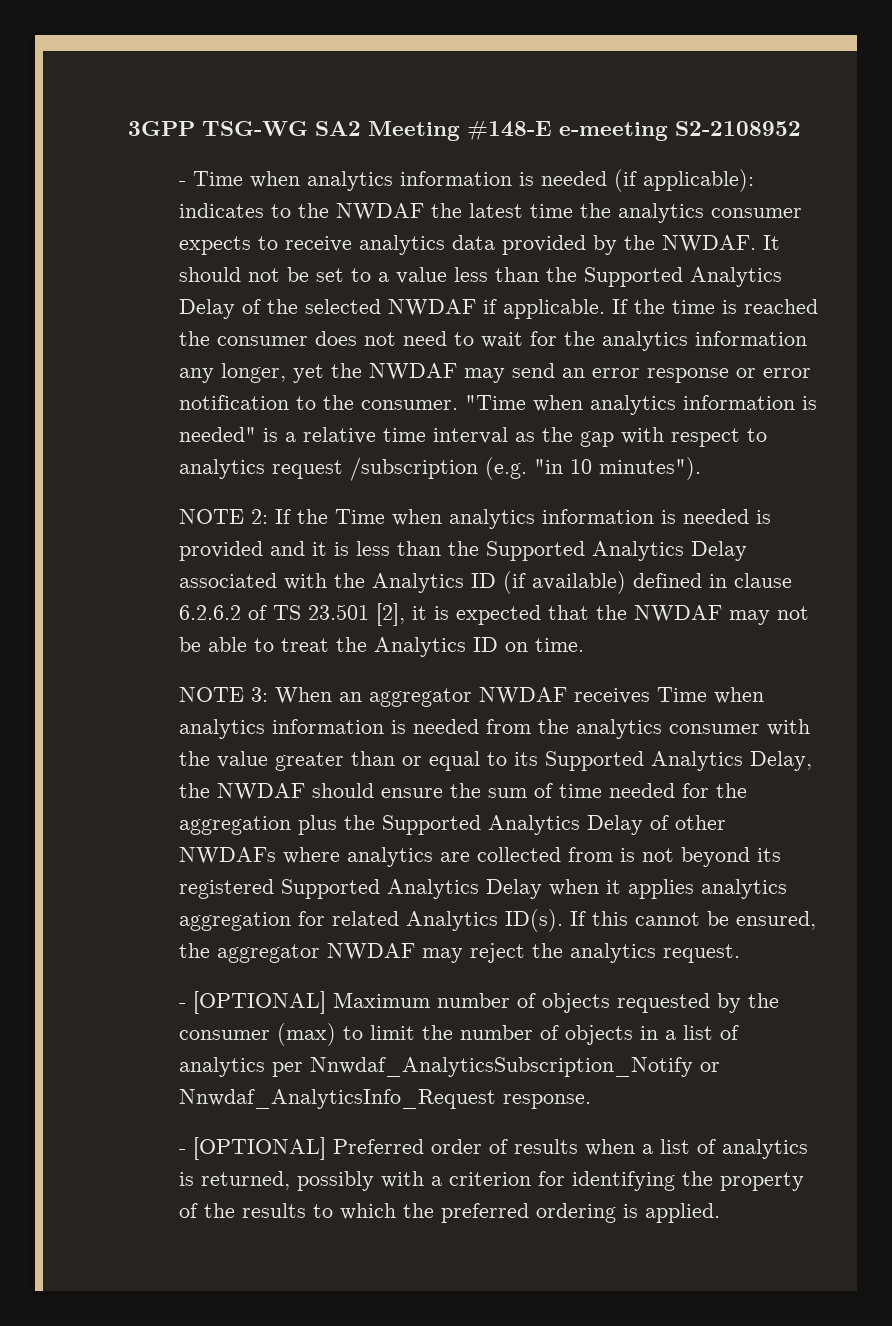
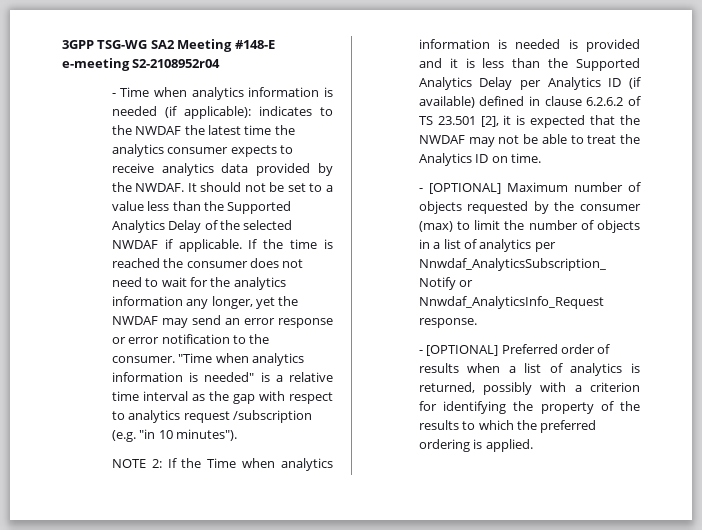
[675,121,801,136] S2-2108952 -> [132,59,221,68] S2-2108952r04
[179,573,366,590] associated with the -> [520,80,542,90] per
[179,687,765,707] [179,719,811,739] [179,751,813,771] [179,783,748,800] [179,815,727,835] [179,847,782,867] [179,879,788,899] [179,909,817,932] [179,943,741,963] // NOTE 3: When an aggregator NWDAF receives Time when analytics information is needed from the analytics consumer with the value greater than or equal to its Supported Analytics Delay, the NWDAF should ensure the sum of time needed for the aggregation plus the Supported Analytics Delay of other NWDAFs where analytics are collected from is not beyond its registered Supported Analytics Delay when it applies analytics aggregation for related Analytics ID(s). If this cannot be ensured, the aggregator NWDAF may reject the analytics request. -> (541, 158) none

